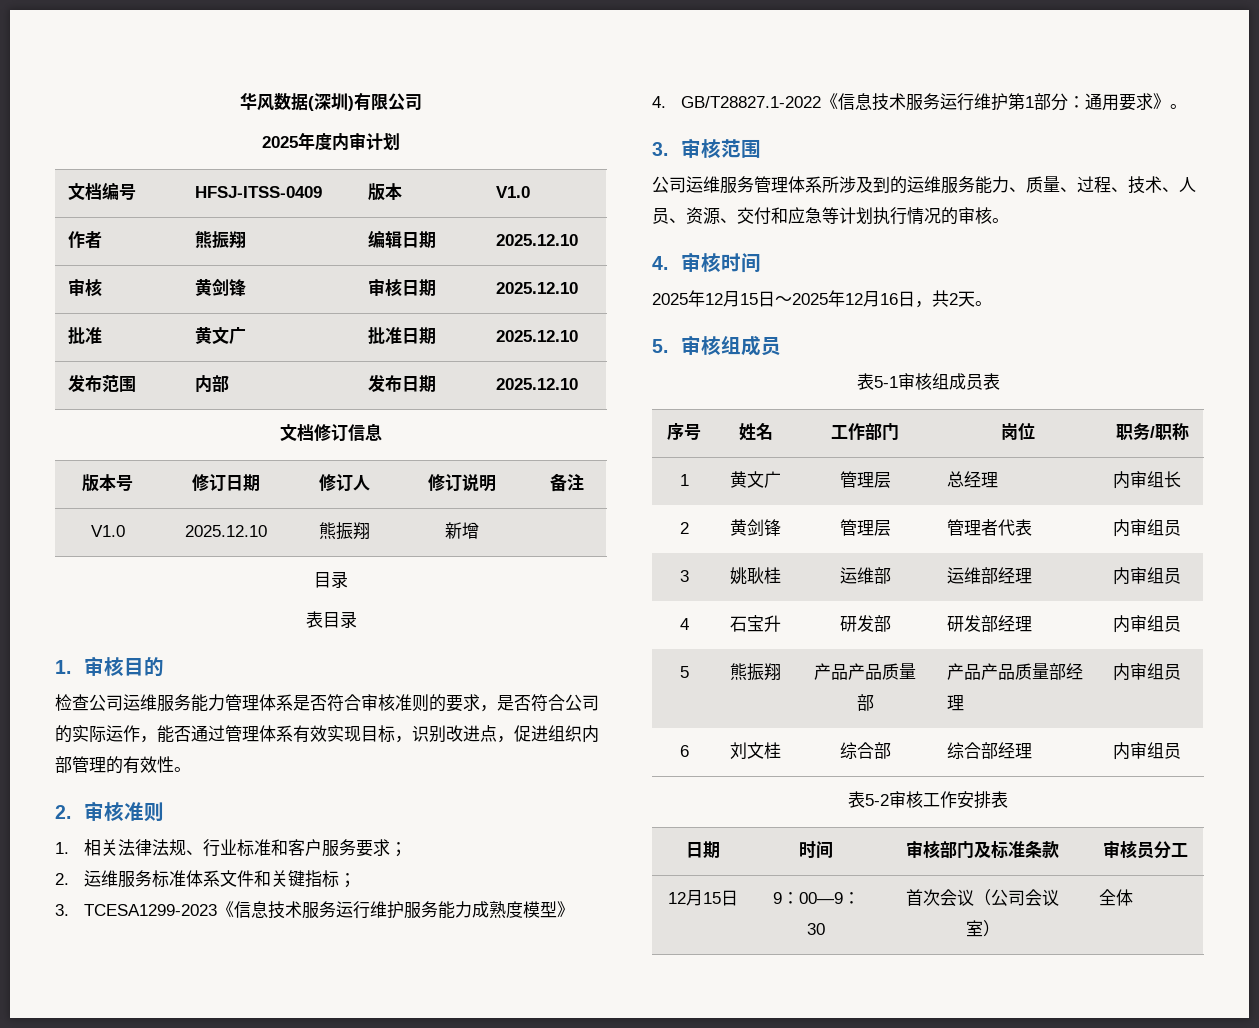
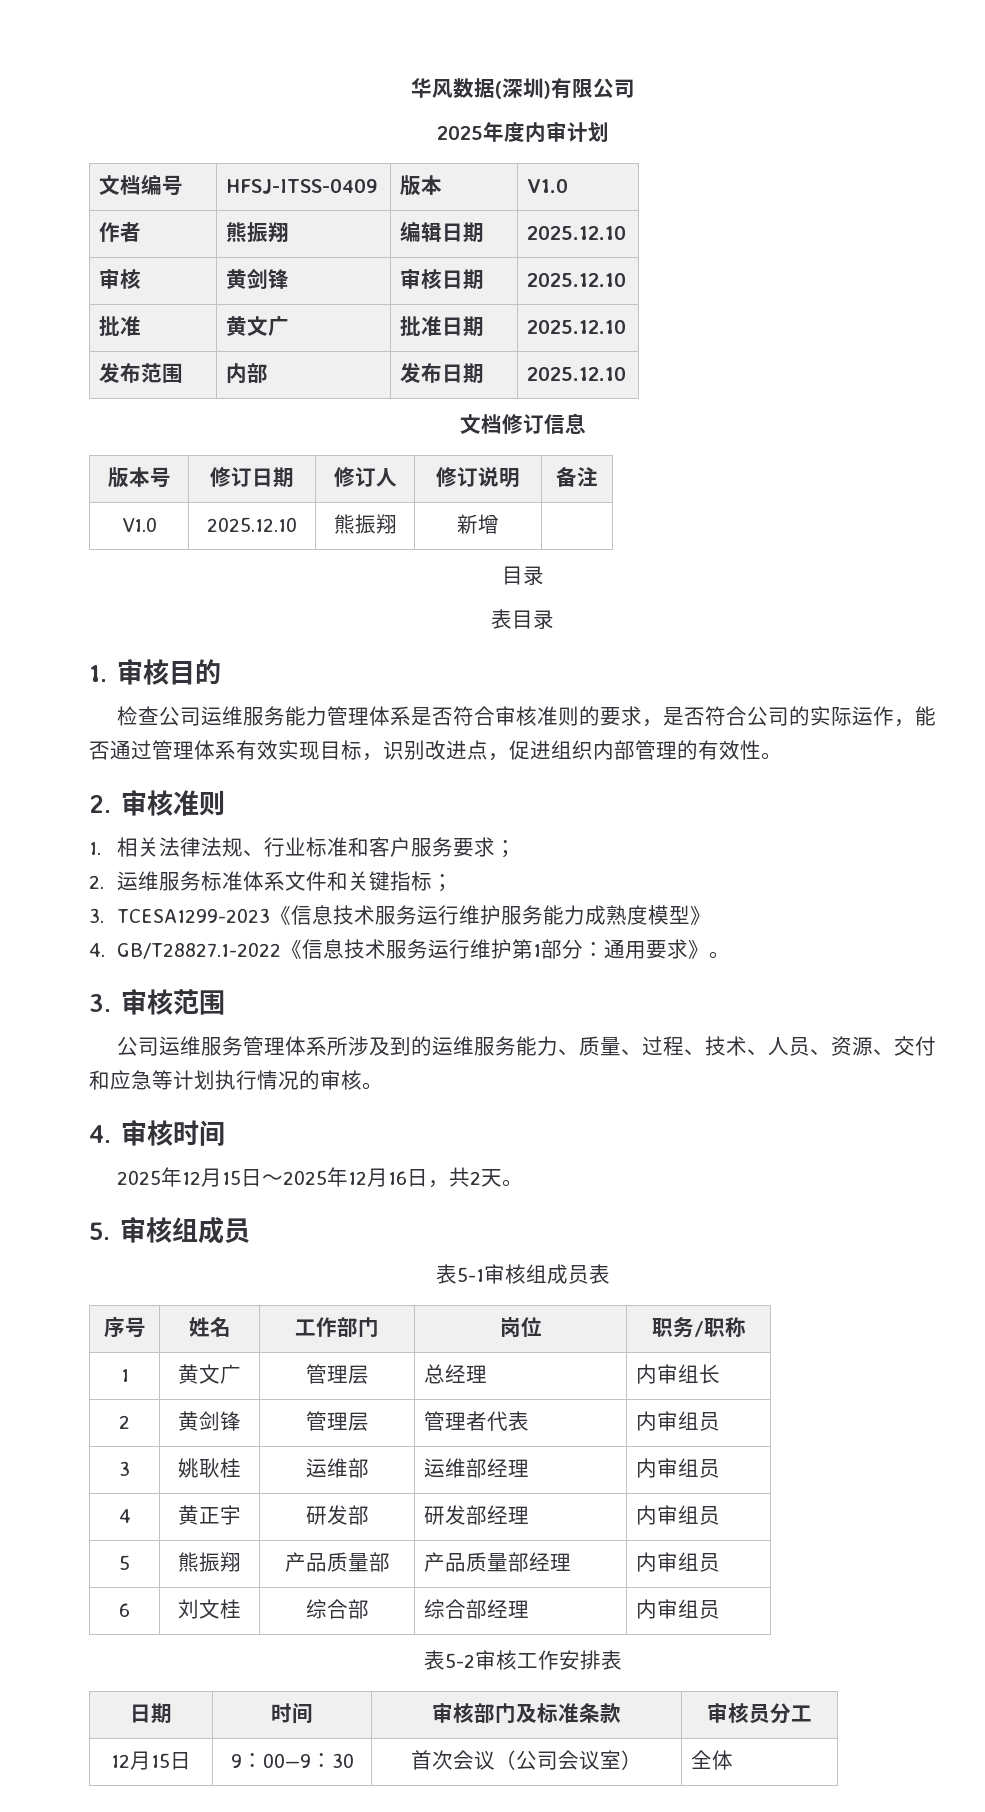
[730,615,781,632] 石宝升 -> [178,1505,241,1525] 黄正宇
[848,663,882,680] 产品 -> (327, 1562) none
[981,663,1016,680] 产品 -> (467, 1562) none

